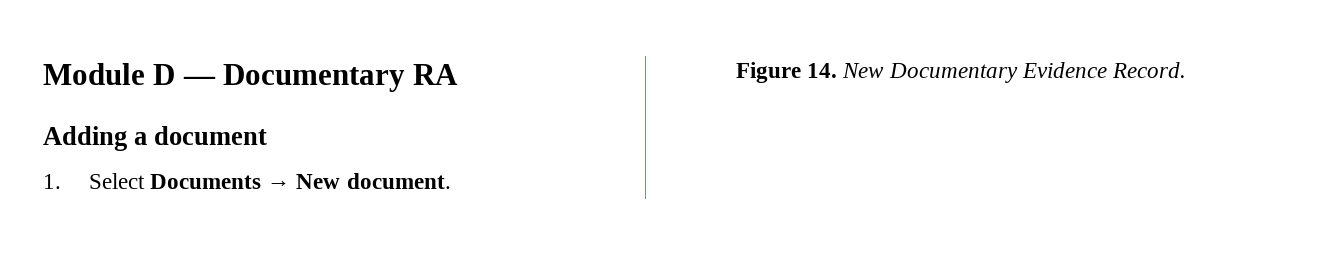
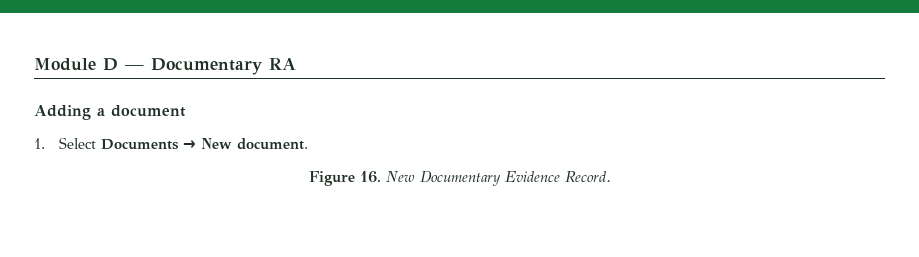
[807,63,838,78] 14. -> [359,171,381,183] 16.

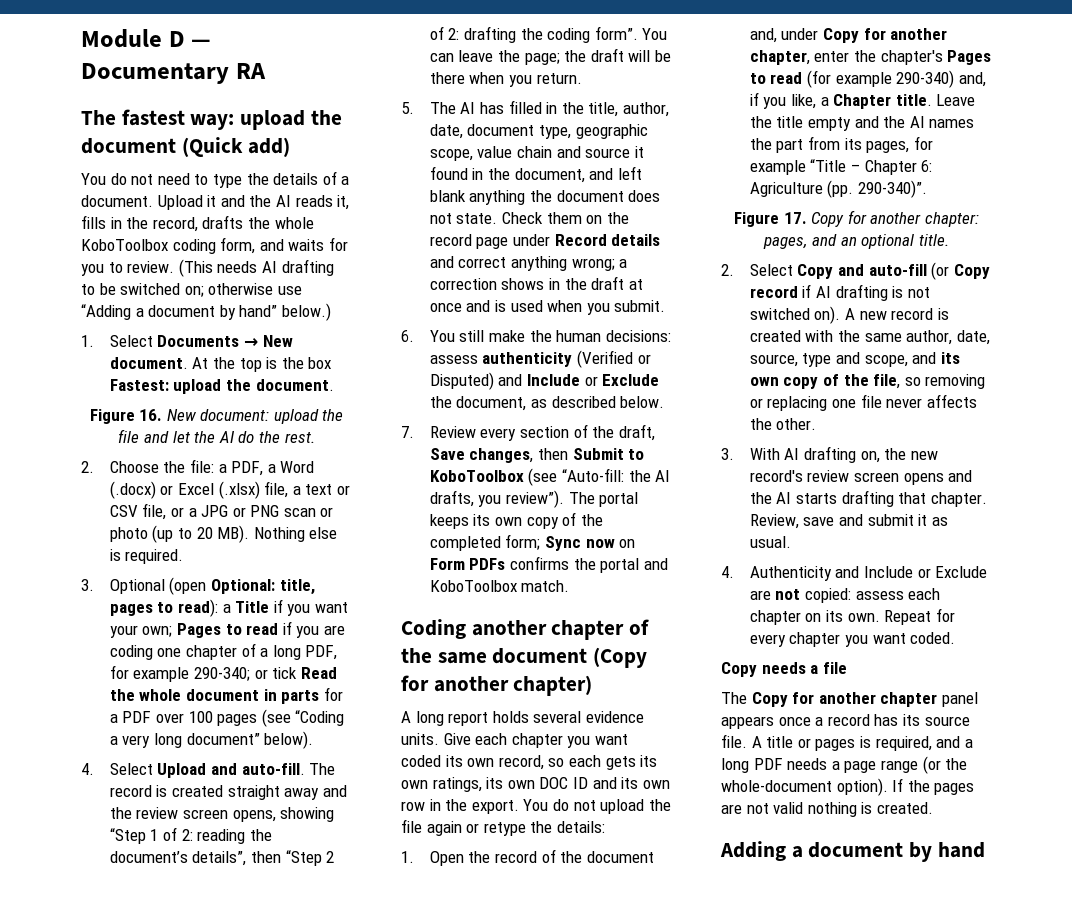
[34,105,186,120] Adding a document -> [81,109,342,130] [81,137,291,157] [81,171,350,188] [81,195,350,210] [81,215,314,232] [81,237,348,254] [81,259,334,277] [81,283,302,297] [81,303,331,321] The fastest way: upload the document (Quick add) // You do not need to type the details of a document. Upload it and the AI reads it, fills in the record, drafts the whole KoboToolbox coding form, and waits for you to review. (This needs AI drafting to be switched on; otherwise use “Adding a document by hand” below.)
[308,171,611,186] // Figure 16. New Documentary Evidence Record. -> [192,357,332,372] [109,379,334,394] [89,409,344,424] [118,429,315,443] [81,459,315,476] [109,481,350,499] [109,503,334,520] [109,525,338,543] [109,549,184,564] [81,577,315,595] [109,599,348,617] [109,621,345,638] [109,643,338,660] [109,665,337,682] [109,687,343,704] [109,709,345,727] [109,731,314,749] [81,763,336,778] [109,785,347,800] [109,807,335,822] [109,827,272,844] [109,850,335,866] [429,26,668,43] [429,48,671,65] [429,72,582,87] [401,100,669,117] [429,124,648,139] [429,146,644,161] [429,166,642,183] [429,190,661,205] [429,212,629,224] [429,234,661,249] [429,256,628,271] [429,276,643,290] [429,300,666,315] [401,330,671,342] [429,350,651,368] [429,372,660,390] [429,396,665,411] [401,424,655,441] [429,448,645,463] [429,468,671,486] [429,490,639,508] [429,512,603,529] [429,534,636,551] [429,556,668,573] [429,580,570,592] [401,619,650,640] [401,647,648,668] [401,675,593,696] [401,711,644,726] [401,733,628,748] [401,755,658,770] [401,777,670,792] [401,799,671,814] [401,819,605,836] [401,849,654,866] [749,28,948,43] [749,50,992,65] [749,70,986,88] [749,92,976,109] [749,116,975,131] [749,136,933,153] [749,159,933,175] [749,180,927,198] [734,210,979,227] [763,234,949,249] [721,262,990,280] [749,284,930,301] [749,306,949,324] [749,330,990,345] [749,352,960,367] [749,374,986,389] [749,394,977,411] [749,418,817,430] [721,446,938,463] [749,470,973,485] [749,490,987,507] [749,514,948,529] [749,536,791,548] [721,566,988,581] [749,588,941,603] [749,608,955,625] [749,632,956,647] [721,662,847,677] [721,692,978,707] [721,714,970,729] [721,734,973,751] [721,756,968,774] [721,778,975,796] [721,802,933,817] [720,841,985,862] At the top is the box Fastest: upload the document. // Figure 16. New document: upload the file and let the AI do the rest. // 2. Choose the file: a PDF, a Word (.docx) or Excel (.xlsx) file, a text or CSV file, or a JPG or PNG scan or photo (up to 20 MB). Nothing else is required. // 3. Optional (open Optional: title, pages to read): a Title if you want your own; Pages to read if you are coding one chapter of a long PDF, for example 290-340; or tick Read the whole document in parts for a PDF over 100 pages (see “Coding a very long document” below). // 4. Select Upload and auto-fill. The record is created straight away and the review screen opens, showing “Step 1 of 2: reading the document’s details”, then “Step 2 of 2: drafting the coding form”. You can leave the page; the draft will be there when you return. // 5. The AI has filled in the title, author, date, document type, geographic scope, value chain and source it found in the document, and left blank anything the document does not state. Check them on the record page under Record details and correct anything wrong; a correction shows in the draft at once and is used when you submit. // 6. You still make the human decisions: assess authenticity (Verified or Disputed) and Include or Exclude the document, as described below. // 7. Review every section of the draft, Save changes, then Submit to KoboToolbox (see “Auto-fill: the AI drafts, you review”). The portal keeps its own copy of the completed form; Sync now on Form PDFs confirms the portal and KoboToolbox match. // Coding another chapter of the same document (Copy for another chapter) // A long report holds several evidence units. Give each chapter you want coded its own record, so each gets its own ratings, its own DOC ID and its own row in the export. You do not upload the file again or retype the details: // 1. Open the record of the document and, under Copy for another chapter, enter the chapter's Pages to read (for example 290-340) and, if you like, a Chapter title. Leave the title empty and the AI names the part from its pages, for example “Title – Chapter 6: Agriculture (pp. 290-340)”. // Figure 17. Copy for another chapter: pages, and an optional title. // 2. Select Copy and auto-fill (or Copy record if AI drafting is not switched on). A new record is created with the same author, date, source, type and scope, and its own copy of the file, so removing or replacing one file never affects the other. // 3. With AI drafting on, the new record's review screen opens and the AI starts drafting that chapter. Review, save and submit it as usual. // 4. Authenticity and Include or Exclude are not copied: assess each chapter on its own. Repeat for every chapter you want coded. // Copy needs a file // The Copy for another chapter panel appears once a record has its source file. A title or pages is required, and a long PDF needs a page range (or the whole-document option). If the pages are not valid nothing is created. // Adding a document by hand

